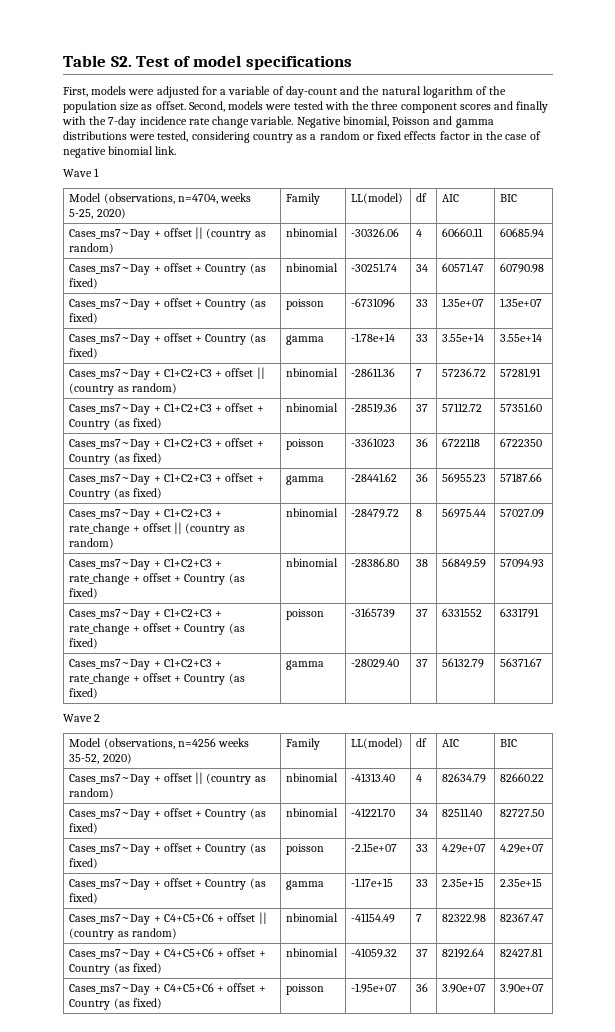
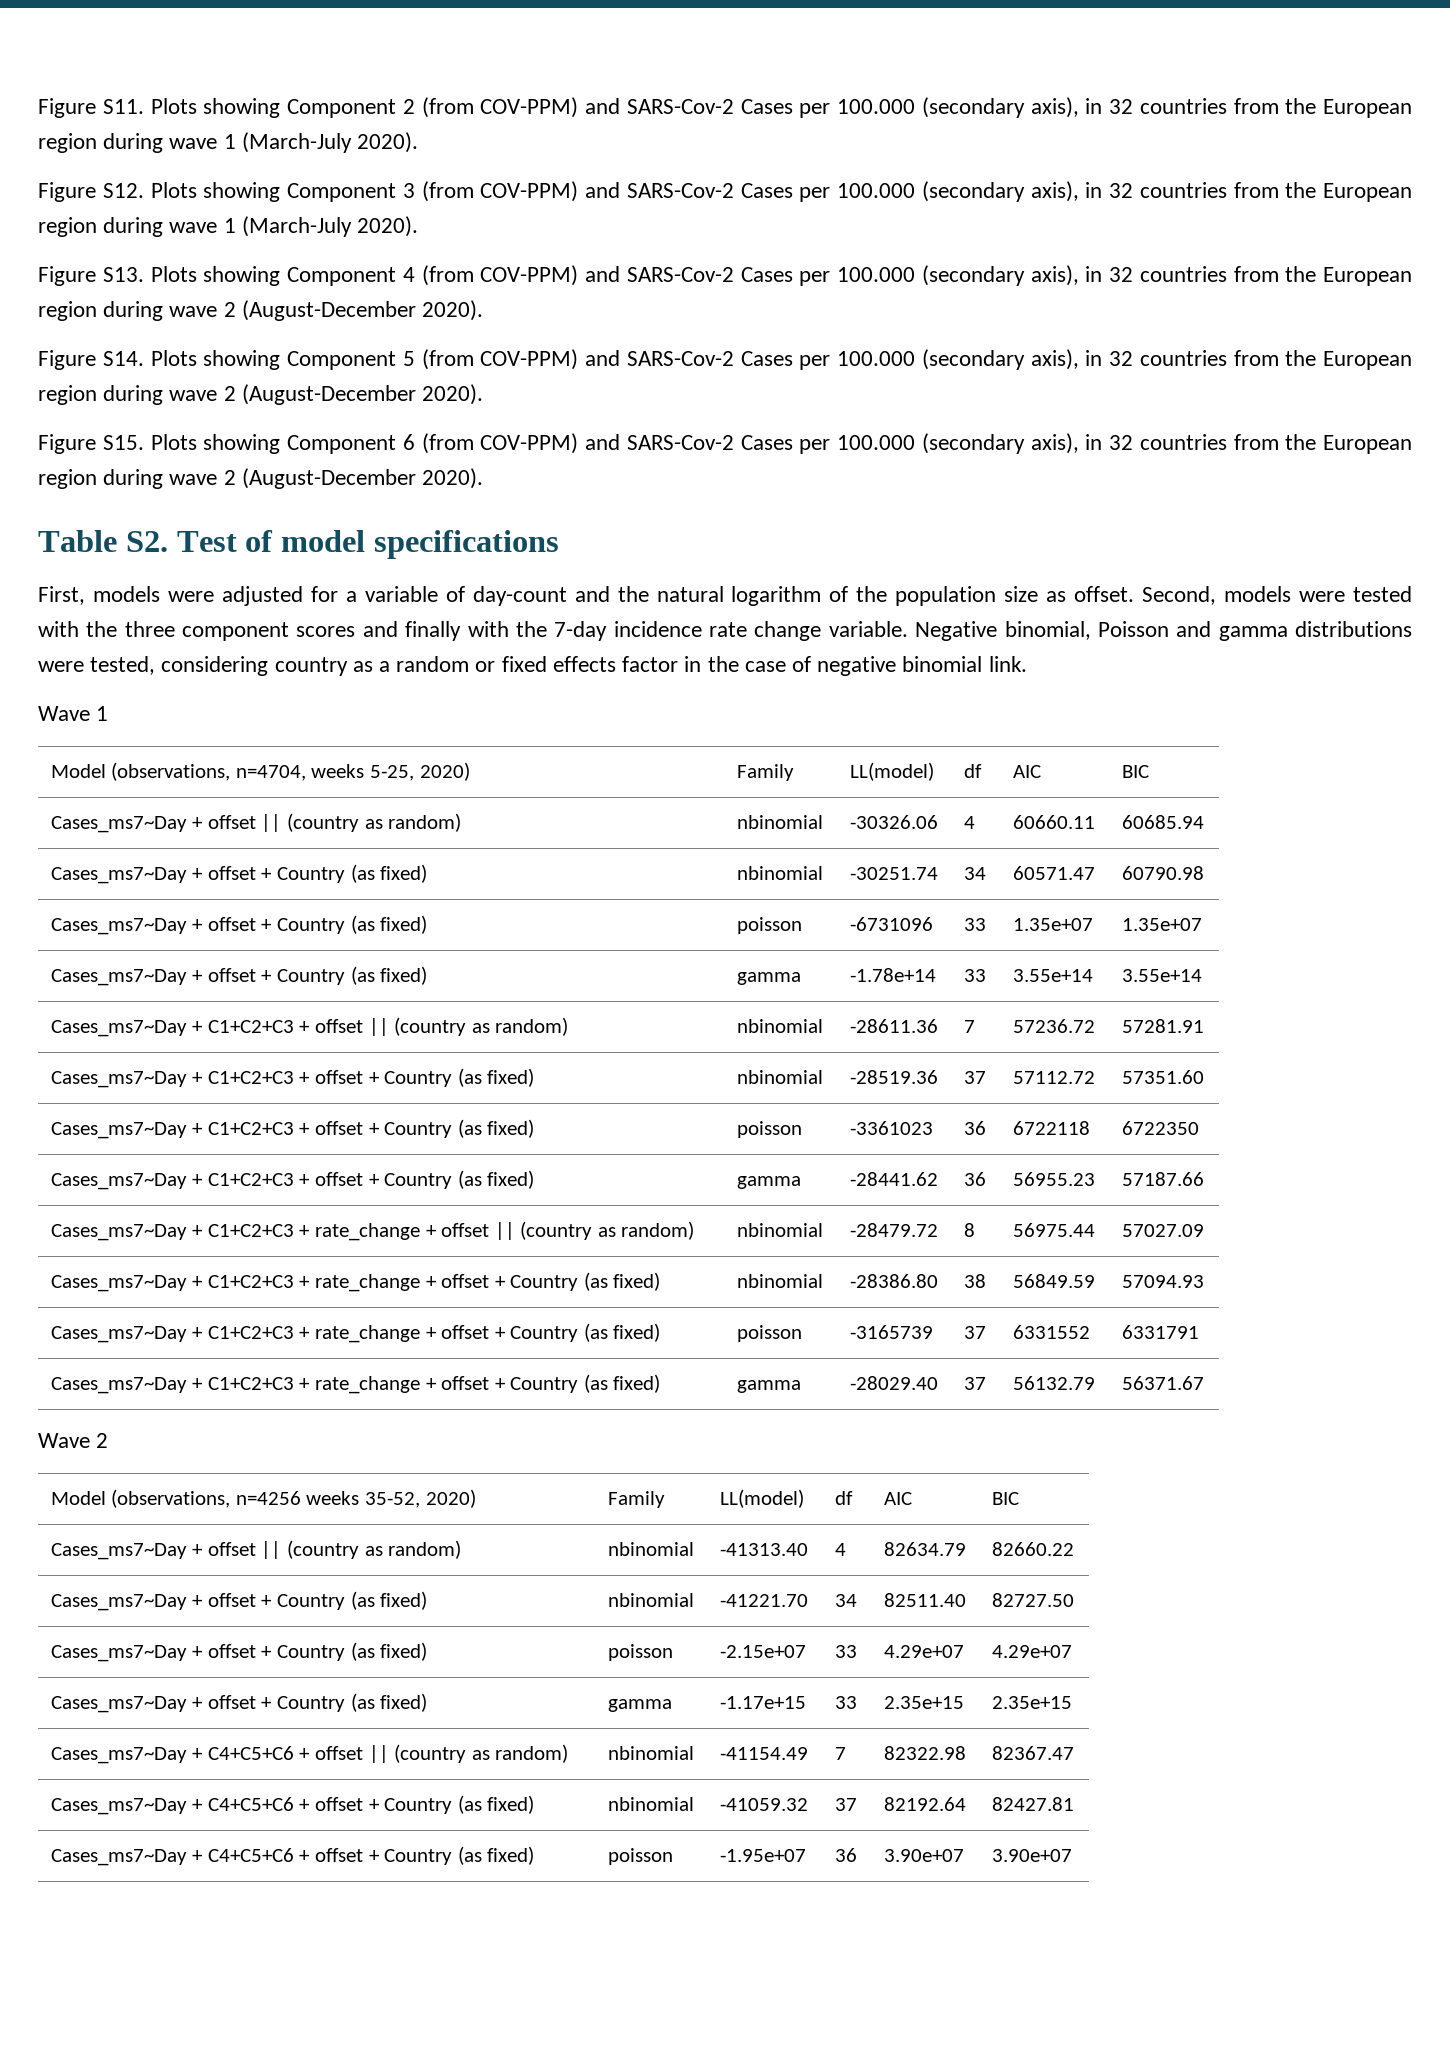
(63, 61) none -> [38,97,1412,118] [38,132,419,153] [38,181,1412,202] [38,216,419,237] [38,265,1412,286] [38,300,484,321] [38,349,1412,370] [38,384,484,405] [38,433,1412,454] [38,468,484,489] Figure S11. Plots showing Component 2 (from COV-PPM) and SARS-Cov-2 Cases per 100.000 (secondary axis), in 32 countries from the European region during wave 1 (March-July 2020). // Figure S12. Plots showing Component 3 (from COV-PPM) and SARS-Cov-2 Cases per 100.000 (secondary axis), in 32 countries from the European region during wave 1 (March-July 2020). // Figure S13. Plots showing Component 4 (from COV-PPM) and SARS-Cov-2 Cases per 100.000 (secondary axis), in 32 countries from the European region during wave 2 (August-December 2020). // Figure S14. Plots showing Component 5 (from COV-PPM) and SARS-Cov-2 Cases per 100.000 (secondary axis), in 32 countries from the European region during wave 2 (August-December 2020). // Figure S15. Plots showing Component 6 (from COV-PPM) and SARS-Cov-2 Cases per 100.000 (secondary axis), in 32 countries from the European region during wave 2 (August-December 2020). //

